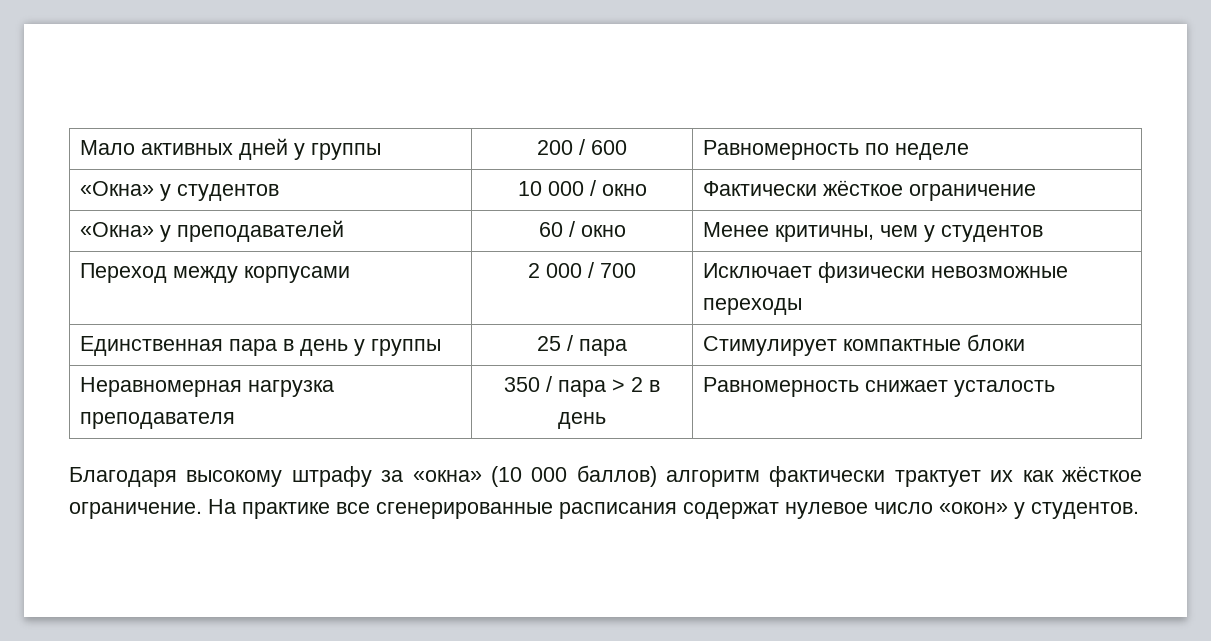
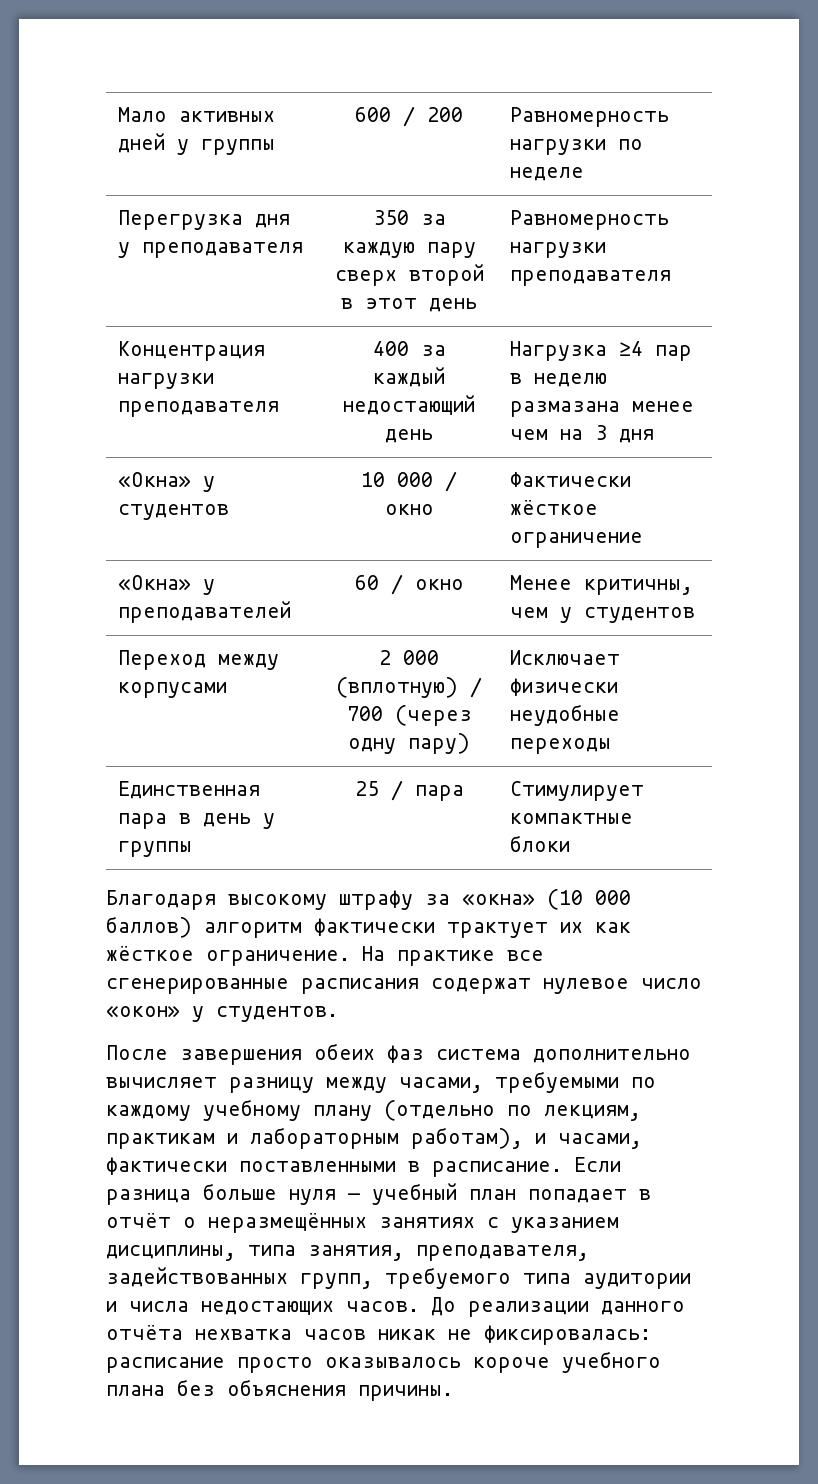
(381, 151) none -> [355,106,415,127] 600 /
[579,139,627,155] [702,140,859,160] / 600 | Равномерность -> [509,107,669,127] [509,139,606,155] | Равномерность нагрузки
(969, 151) none -> [117,210,290,230] [117,242,303,258] [372,210,446,225] [342,242,476,258] [334,264,484,286] [341,298,477,312] [509,210,669,230] [509,242,606,258] [509,270,671,286] [117,341,265,361] [117,373,214,389] [117,401,279,417] [372,341,446,356] [373,367,445,387] [343,395,475,415] [385,429,433,443] [509,341,692,361] [509,373,607,387] [509,401,694,417] [509,425,654,443] // Перегрузка дня у преподавателя | 350 за каждую пару сверх второй в этот день | Равномерность нагрузки преподавателя // Концентрация нагрузки преподавателя | 400 за каждый недостающий день | Нагрузка ≥4 пар в неделю размазана менее чем на 3 дня
(582, 270) none -> [336,677,458,698] (вплотную)
(636, 270) none -> [394,705,472,726] [348,733,470,754] (через одну пару)
[930,266,1068,278] невозможные -> [509,704,620,726] неудобные
[79,377,334,397] [79,412,235,429] [504,376,660,397] [558,412,606,429] [702,377,1055,397] // Неравномерная нагрузка преподавателя | 350 / пара > 2 в день | Равномерность снижает усталость -> (570, 844) none
(1139, 510) none -> [106,1043,691,1065] [106,1071,656,1093] [106,1099,641,1121] [106,1127,642,1149] [106,1157,621,1177] [106,1183,651,1205] [106,1213,619,1233] [106,1245,589,1261] [106,1267,691,1289] [106,1297,685,1317] [106,1325,651,1345] [106,1351,661,1373] [106,1379,453,1401] // После завершения обеих фаз система дополнительно вычисляет разницу между часами, требуемыми по каждому учебному плану (отдельно по лекциям, практикам и лабораторным работам), и часами, фактически поставленными в расписание. Если разница больше нуля — учебный план попадает в отчёт о неразмещённых занятиях с указанием дисциплины, типа занятия, преподавателя, задействованных групп, требуемого типа аудитории и числа недостающих часов. До реализации данного отчёта нехватка часов никак не фиксировалась: расписание просто оказывалось короче учебного плана без объяснения причины.

